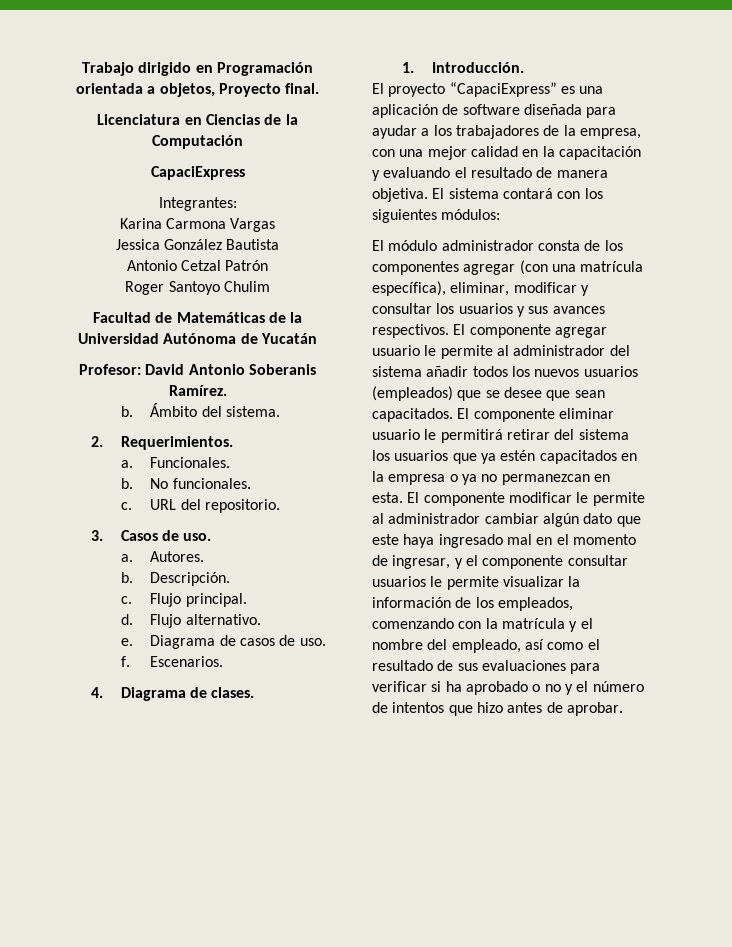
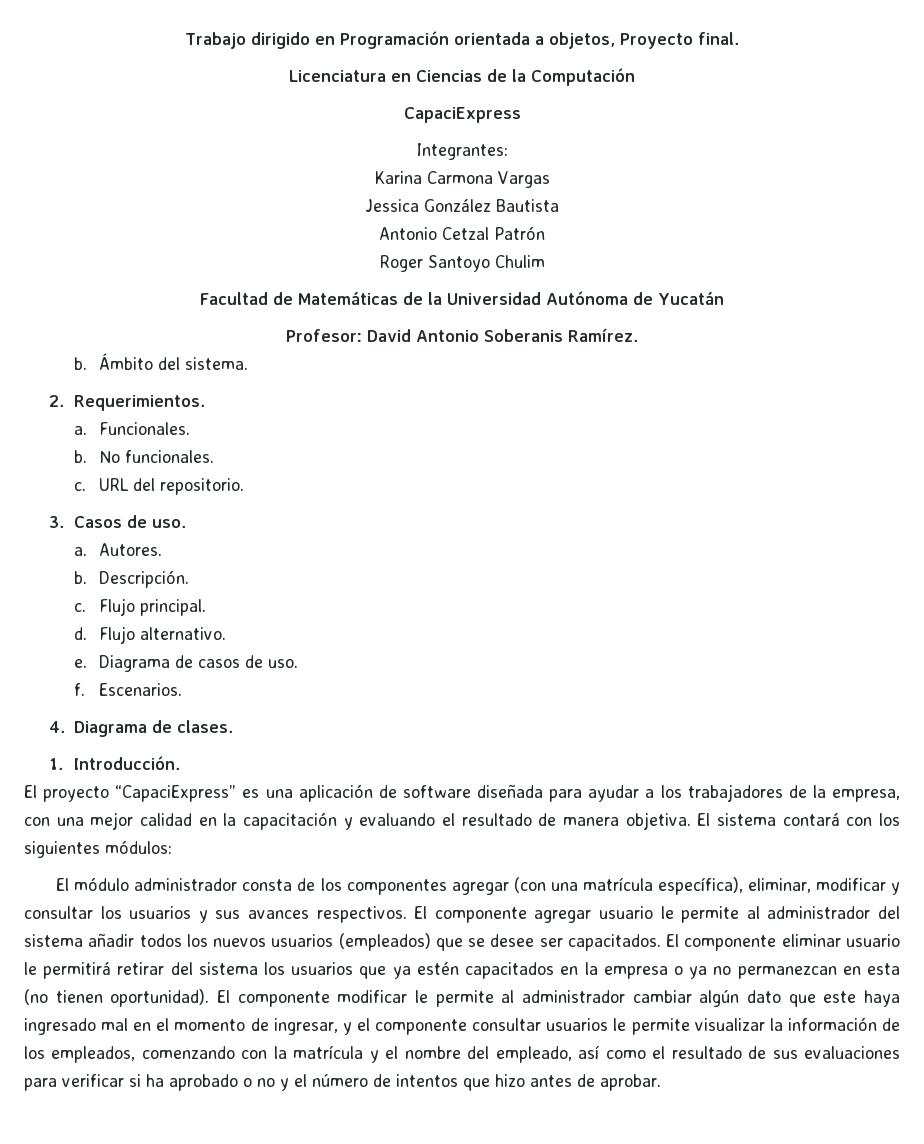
[546,390,605,401] que sean -> [539,938,563,947] ser
[372,492,403,503] esta. -> [867,963,901,975] [24,989,210,1007] esta (no tienen oportunidad).

